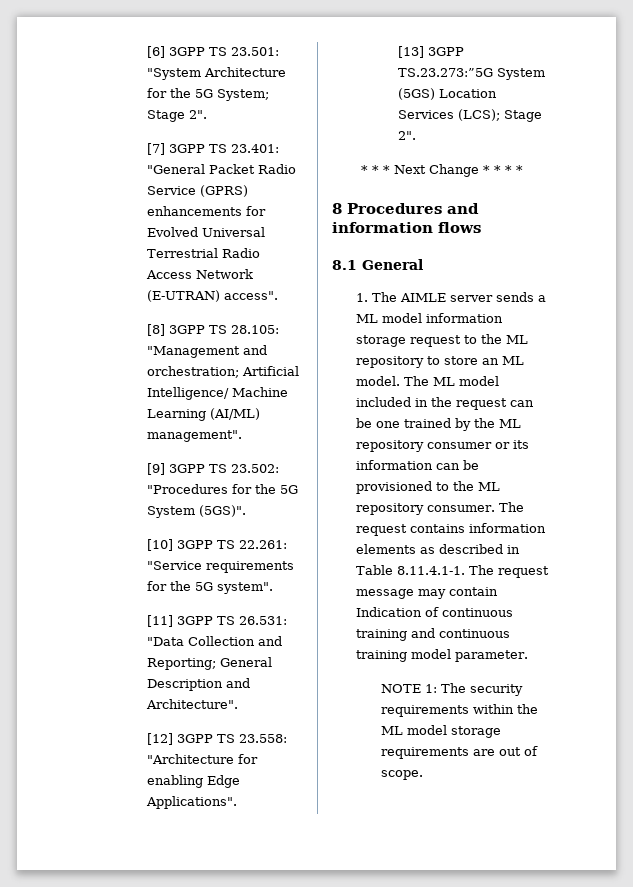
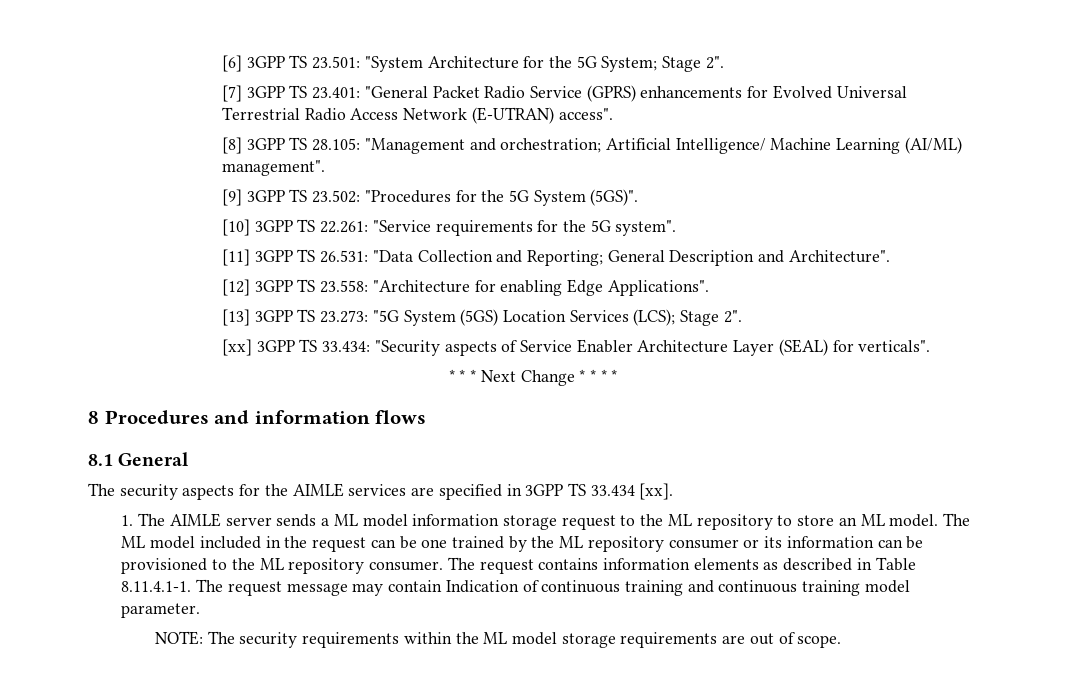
[398,68,493,77] TS.23.273:”5G -> [297,309,399,323] TS 23.273: "5G
(416, 135) none -> [221,339,931,356] // [xx] 3GPP TS 33.434: "Security aspects of Service Enabler Architecture Layer (SEAL) for verticals".
(423, 264) none -> [88,483,674,500] // The security aspects for the AIMLE services are specified in 3GPP TS 33.434 [xx].
[380,684,437,693] NOTE 1: -> [154,631,203,645] NOTE:

